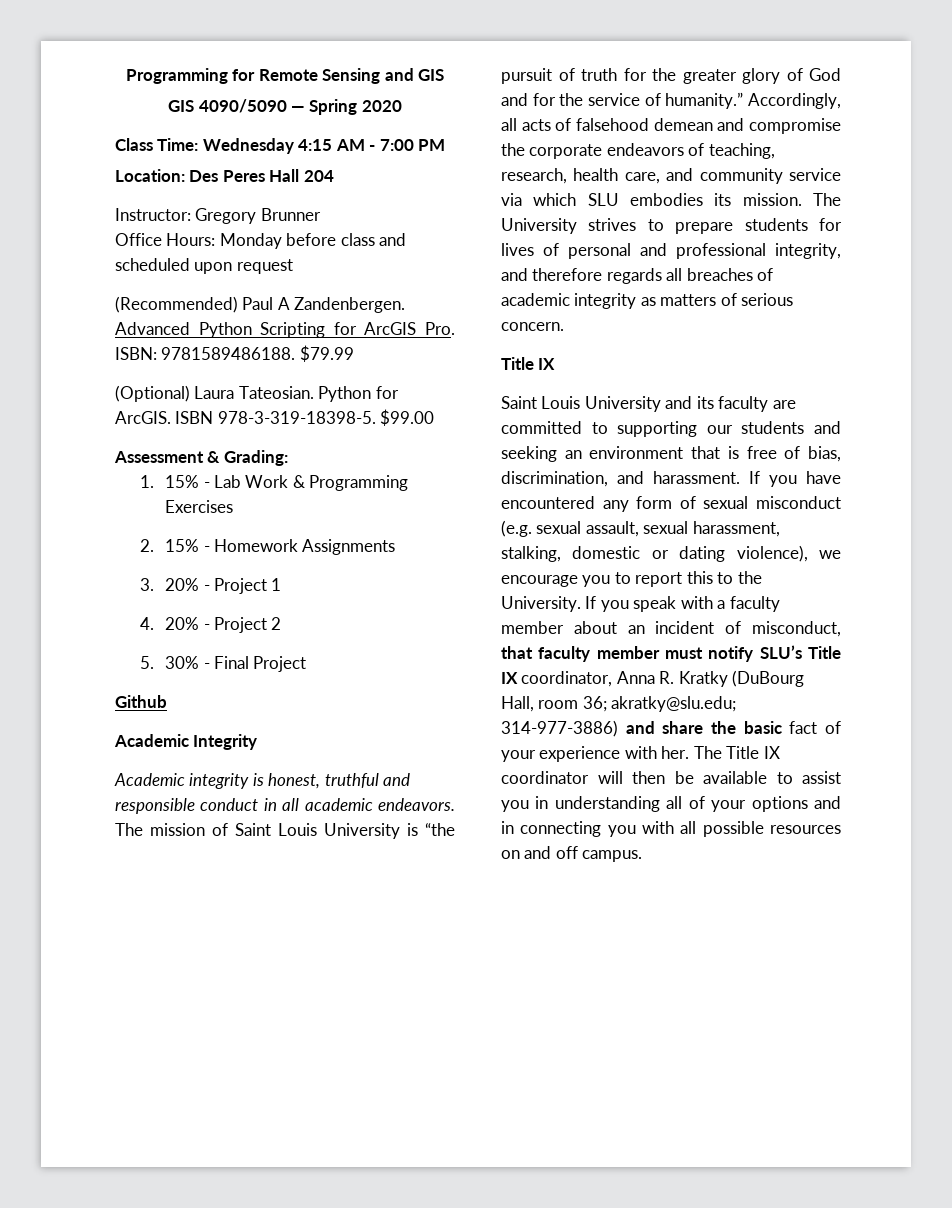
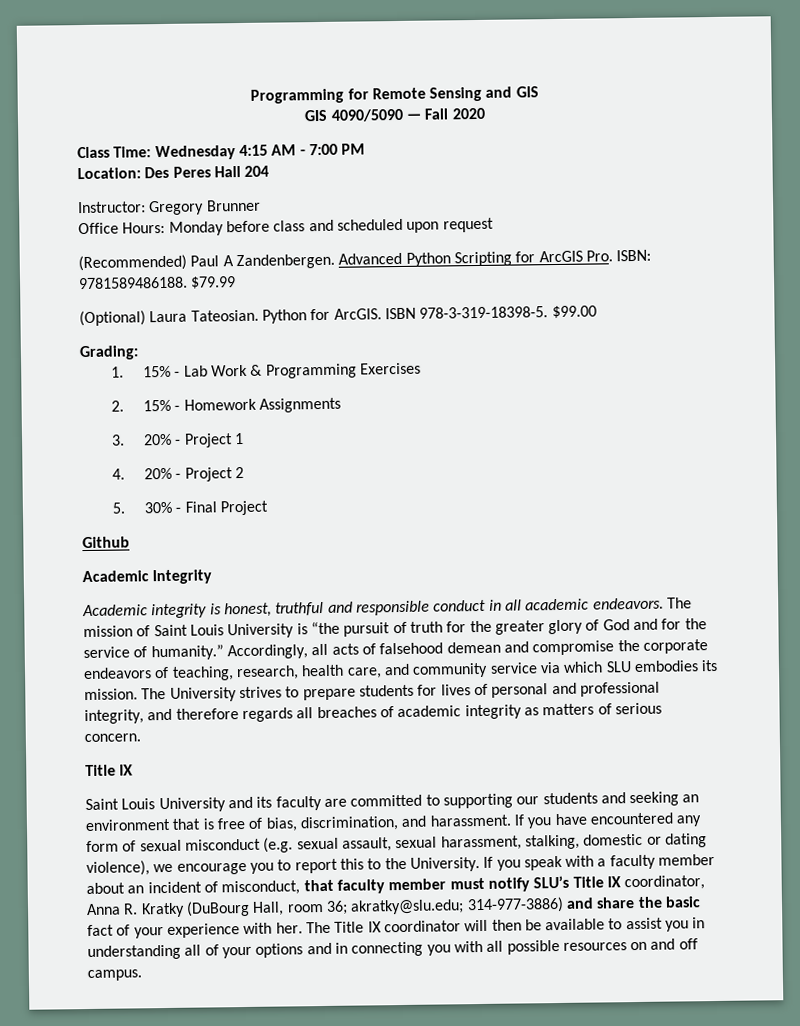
[309,99,358,115] Spring -> [424,108,449,120] Fall
[114,451,221,463] Assessment & -> (597, 312) none

